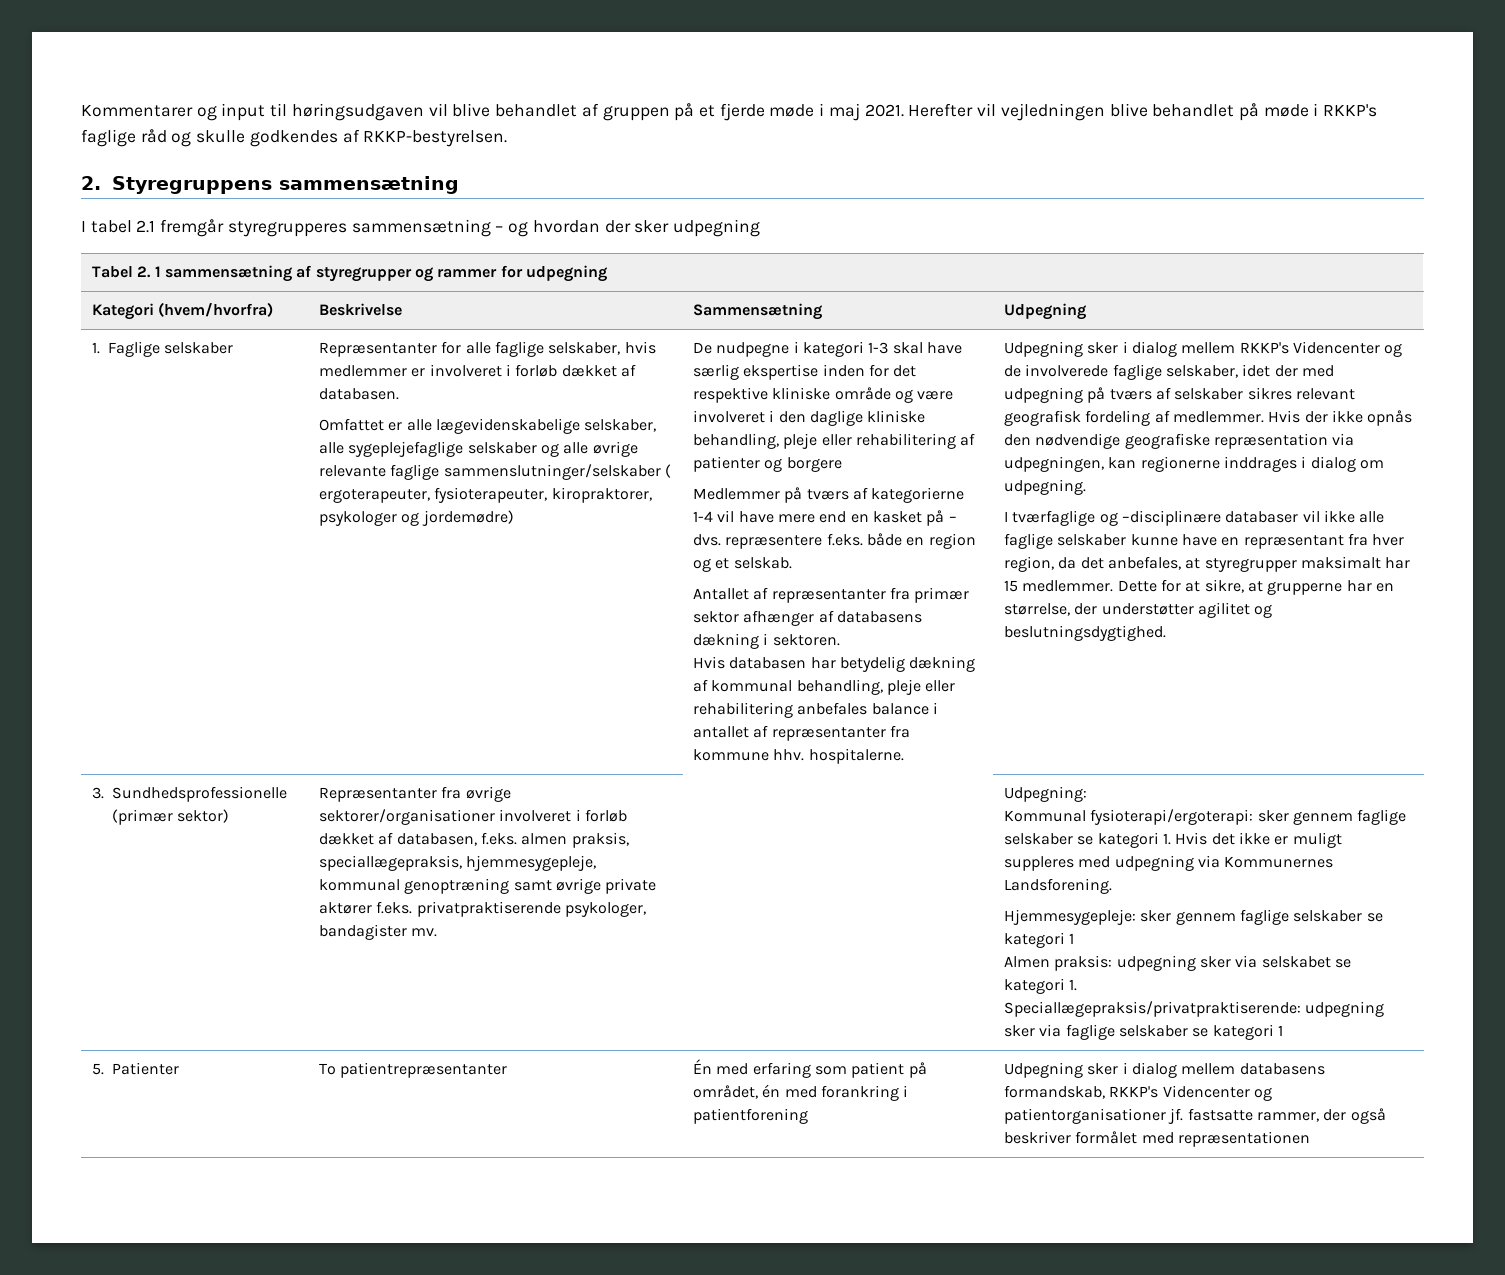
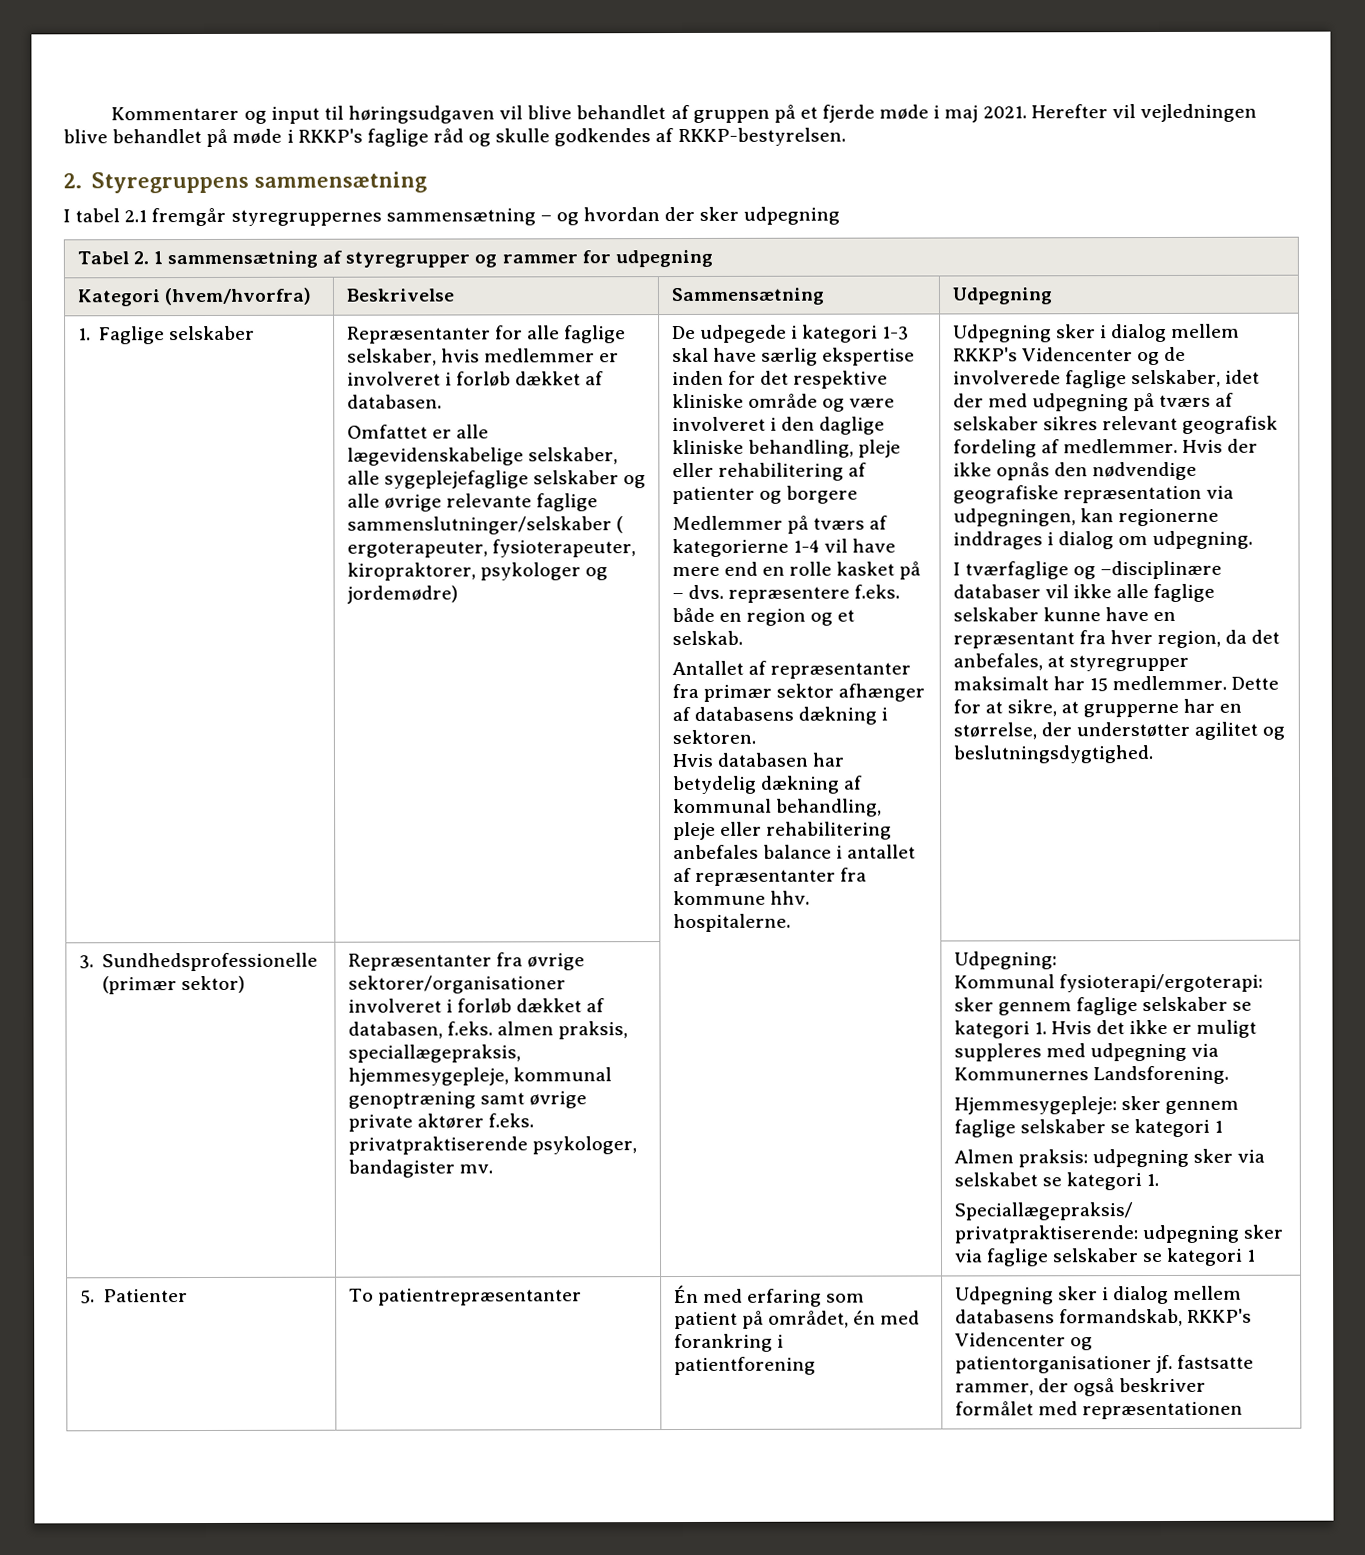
[227,221,347,237] styregrupperes -> [230,209,382,226] styregruppernes
[716,342,790,357] nudpegne -> [699,324,787,343] udpegede
(869, 518) none -> [789,561,833,576] rolle

